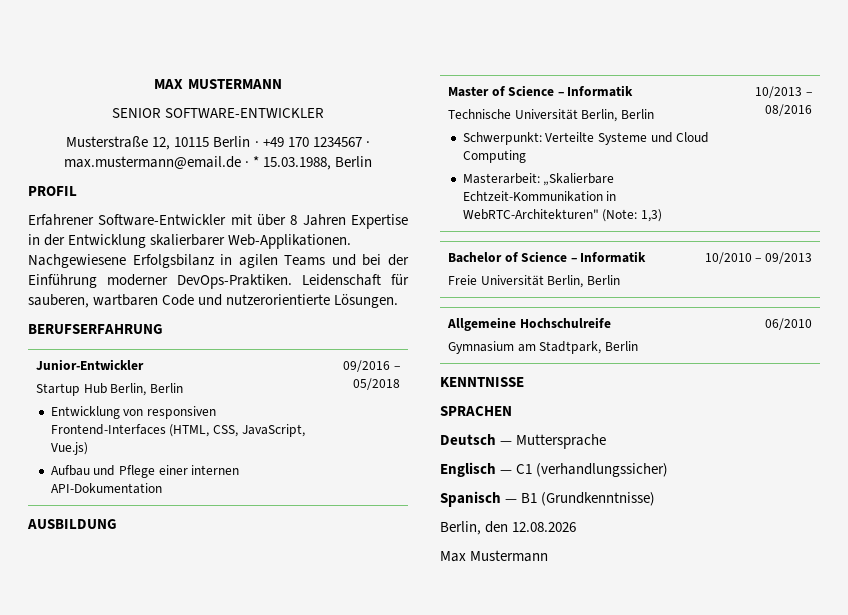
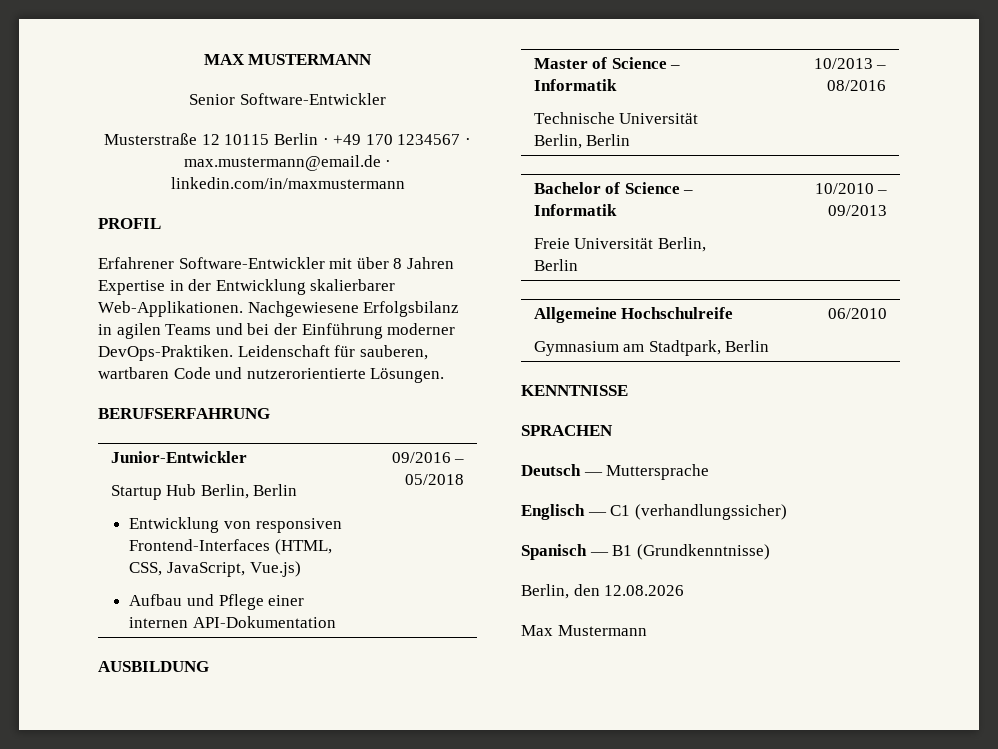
[111,108,325,118] SENIOR SOFTWARE-ENTWICKLER -> [189,93,386,105] Senior Software-Entwickler
[152,137,171,150] 12, -> [201,134,220,145] 12
[253,156,373,170] * 15.03.1988, Berlin -> [170,177,405,189] linkedin.com/in/maxmustermann
[462,132,710,145] [462,150,526,163] [462,173,615,186] [462,191,617,202] [462,209,663,222] // Schwerpunkt: Verteilte Systeme und Cloud Computing // Masterarbeit: „Skalierbare Echtzeit-Kommunikation in WebRTC-Architekturen" (Note: 1,3) -> (631, 140) none

